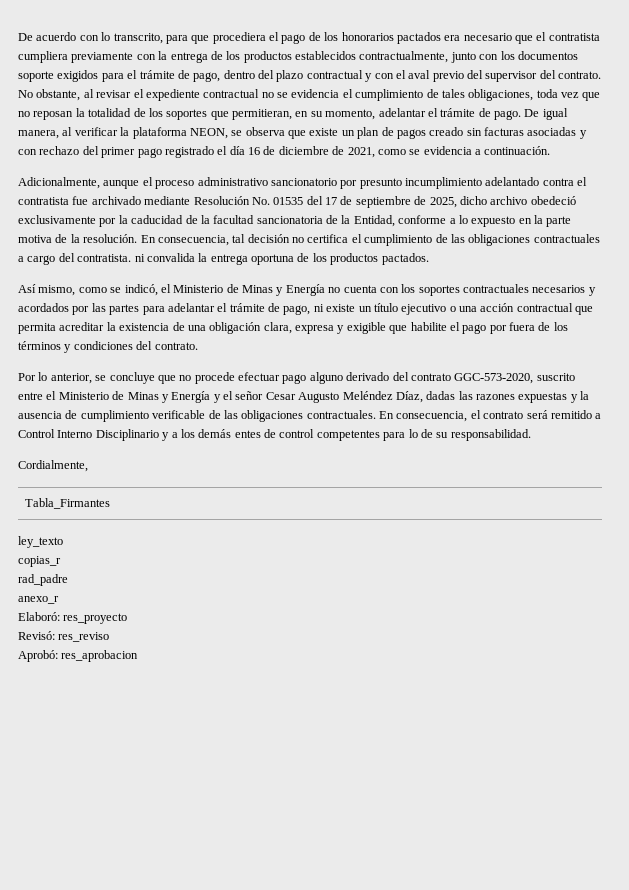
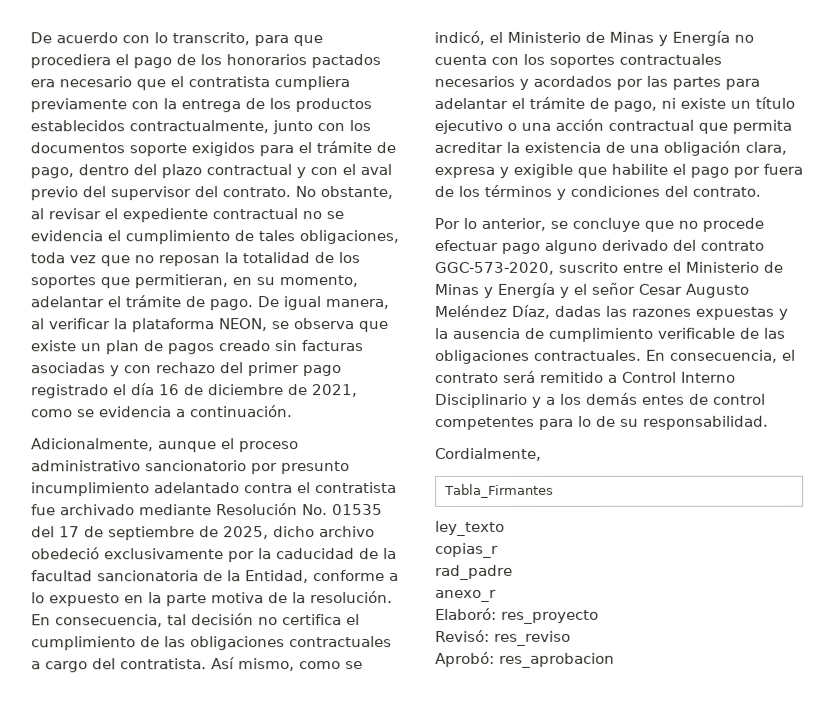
[134,253,429,265] ni convalida la entrega oportuna de los productos pactados. // -> (207, 664) none

